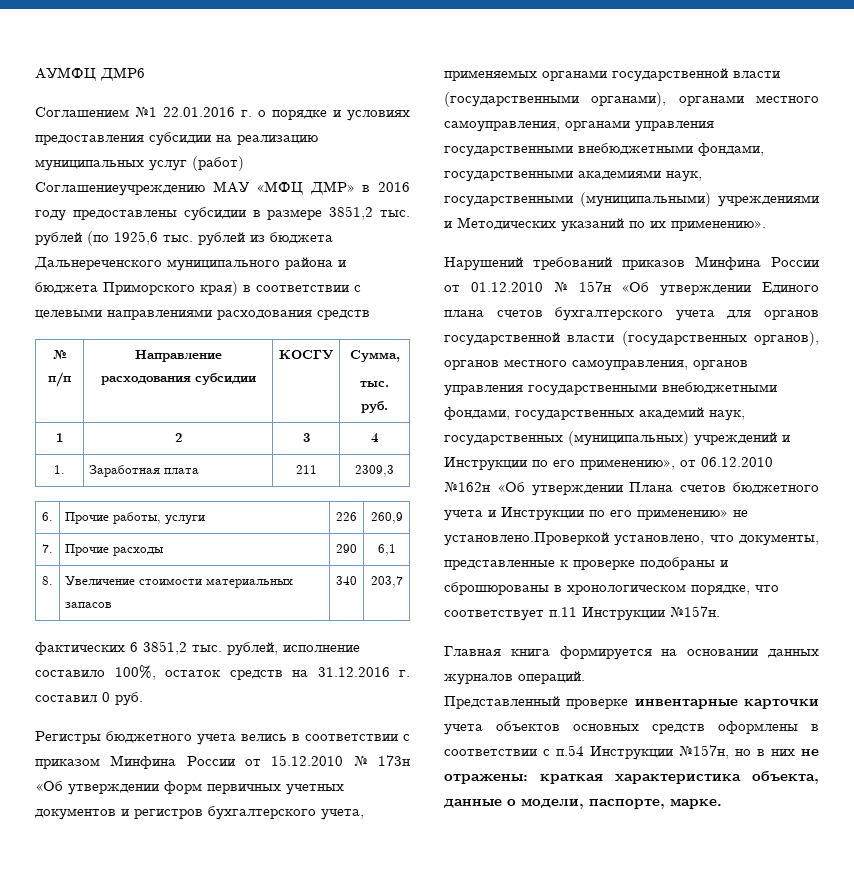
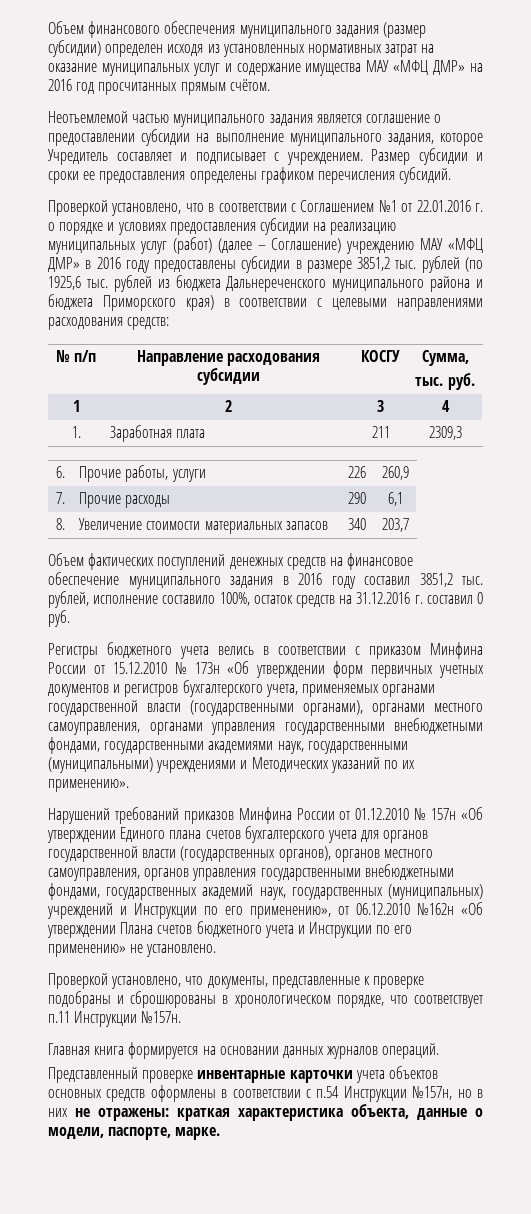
[35,67,145,81] АУМФЦ ДМР6 // -> [48,21,426,38] [48,40,435,57] [48,60,484,76] [48,79,270,95] [48,111,442,127] [48,129,483,146] [48,148,483,165] [48,167,452,184] [48,200,296,216] Объем финансового обеспечения муниципального задания (размер субсидии) определен исходя из установленных нормативных затрат на оказание муниципальных услуг и содержание имущества МАУ «МФЦ ДМР» на 2016 год просчитанных прямым счётом. // Неотъемлемой частью муниципального задания является соглашение о предоставлении субсидии на выполнение муниципального задания, которое Учредитель составляет и подписывает с учреждением. Размер субсидии и сроки ее предоставления определены графиком перечисления субсидий. // Проверкой установлено, что в соответствии с
(157, 112) none -> [401,203,413,212] от
[35,182,205,196] Соглашениеучреждению -> [217,238,415,254] (далее – Соглашение) учреждению
[317,310,370,320] средств -> [127,317,170,330] средств:
[35,642,138,655] фактических 6 -> [48,553,414,570] [48,572,410,589] Объем фактических поступлений денежных средств на финансовое обеспечение муниципального задания в 2016 году составил
[444,532,609,546] установлено.Проверкой -> [146,944,217,957] [48,973,108,989] установлено. // Проверкой

